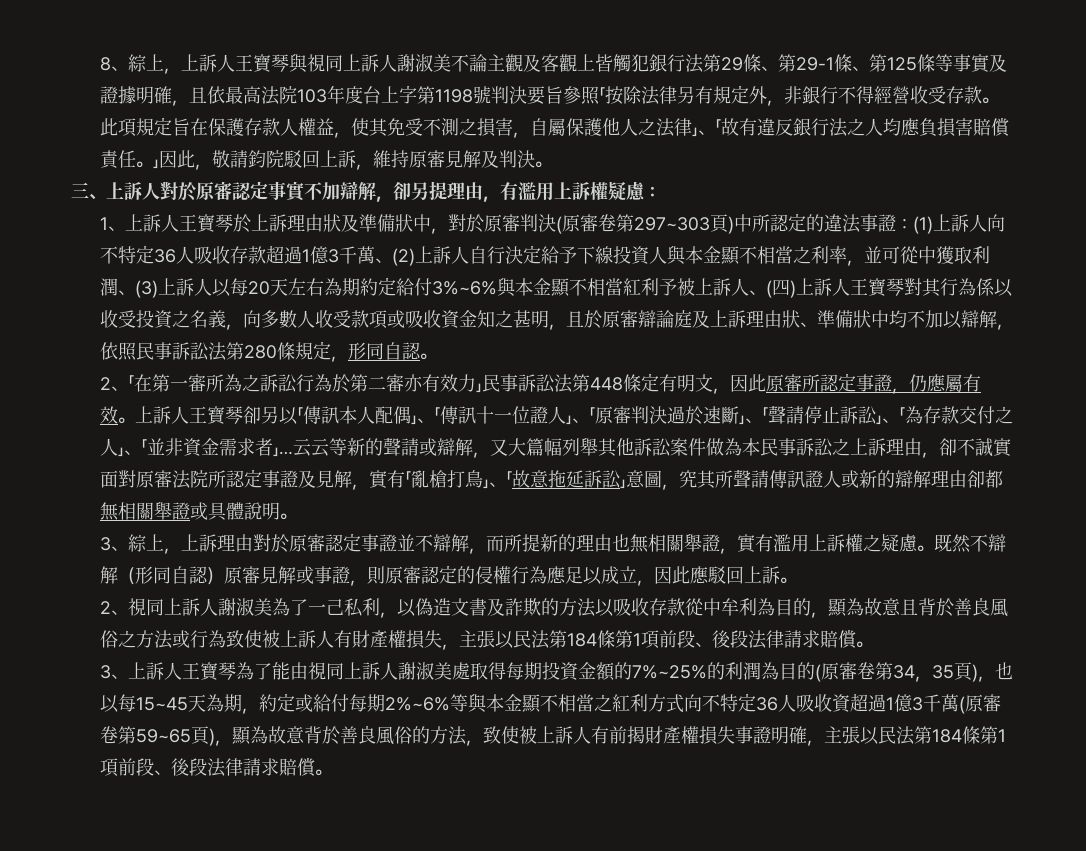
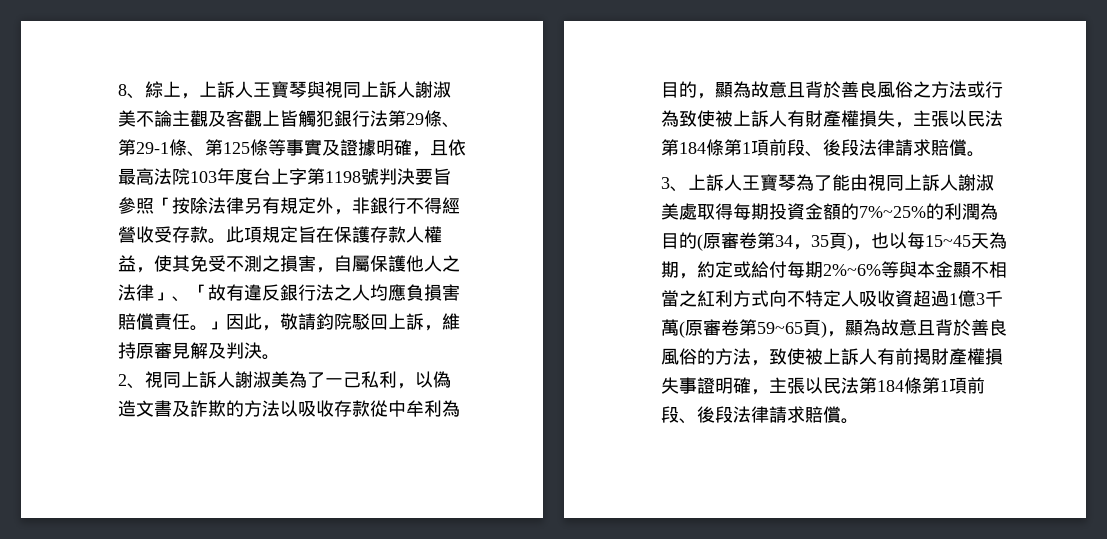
[71,181,661,202] [99,213,1005,234] [99,245,990,266] [99,277,1013,298] [99,310,1014,330] [99,341,437,362] [99,373,981,394] [99,405,1013,425] [99,437,1012,458] [99,469,1003,490] [99,501,297,521] [99,533,1006,554] [99,565,797,586] // 三、上訴人對於原審認定事實不加辯解，卻另提理由，有濫用上訴權疑慮： // 1、上訴人王寶琴於上訴理由狀及準備狀中，對於原審判決(原審卷第297~303頁)中所認定的違法事證：(1)上訴人向不特定36人吸收存款超過1億3千萬、(2)上訴人自行決定給予下線投資人與本金顯不相當之利率，並可從中獲取利潤、(3)上訴人以每20天左右為期約定給付3%~6%與本金顯不相當紅利予被上訴人、(四)上訴人王寶琴對其行為係以收受投資之名義，向多數人收受款項或吸收資金知之甚明，且於原審辯論庭及上訴理由狀、準備狀中均不加以辯解，依照民事訴訟法第280條規定，形同自認。 // 2、「在第一審所為之訴訟行為於第二審亦有效力」民事訴訟法第448條定有明文，因此原審所認定事證，仍應屬有效。上訴人王寶琴卻另以「傳訊本人配偶」、「傳訊十一位證人」、「原審判決過於速斷」、「聲請停止訴訟」、「為存款交付之人」、「並非資金需求者」…云云等新的聲請或辯解，又大篇幅列舉其他訴訟案件做為本民事訴訟之上訴理由，卻不誠實面對原審法院所認定事證及見解，實有「亂槍打鳥」、「故意拖延訴訟」意圖，究其所聲請傳訊證人或新的辯解理由卻都無相關舉證或具體說明。 // 3、綜上，上訴理由對於原審認定事證並不辯解，而所提新的理由也無相關舉證，實有濫用上訴權之疑慮。既然不辯解（形同自認）原審見解或事證，則原審認定的侵權行為應足以成立，因此應駁回上訴。 -> (281, 357) none
[755,697,778,711] 36 -> (842, 298) none
(305, 735) none -> [917,320,936,336] 且

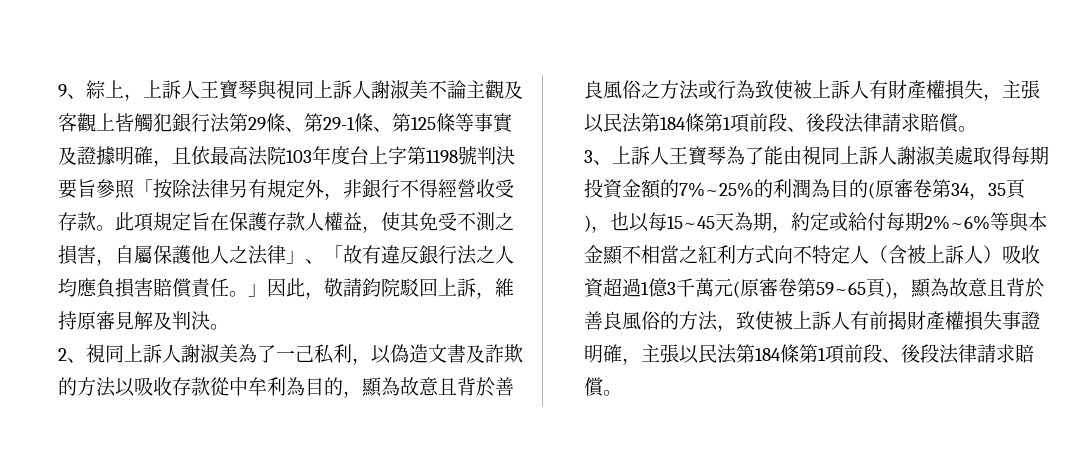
[118,84,128,96] 8 -> [58,84,68,97] 9
(860, 298) none -> [869,245,1003,264] （含被上訴人）
(680, 327) none -> [714,278,734,297] 元

